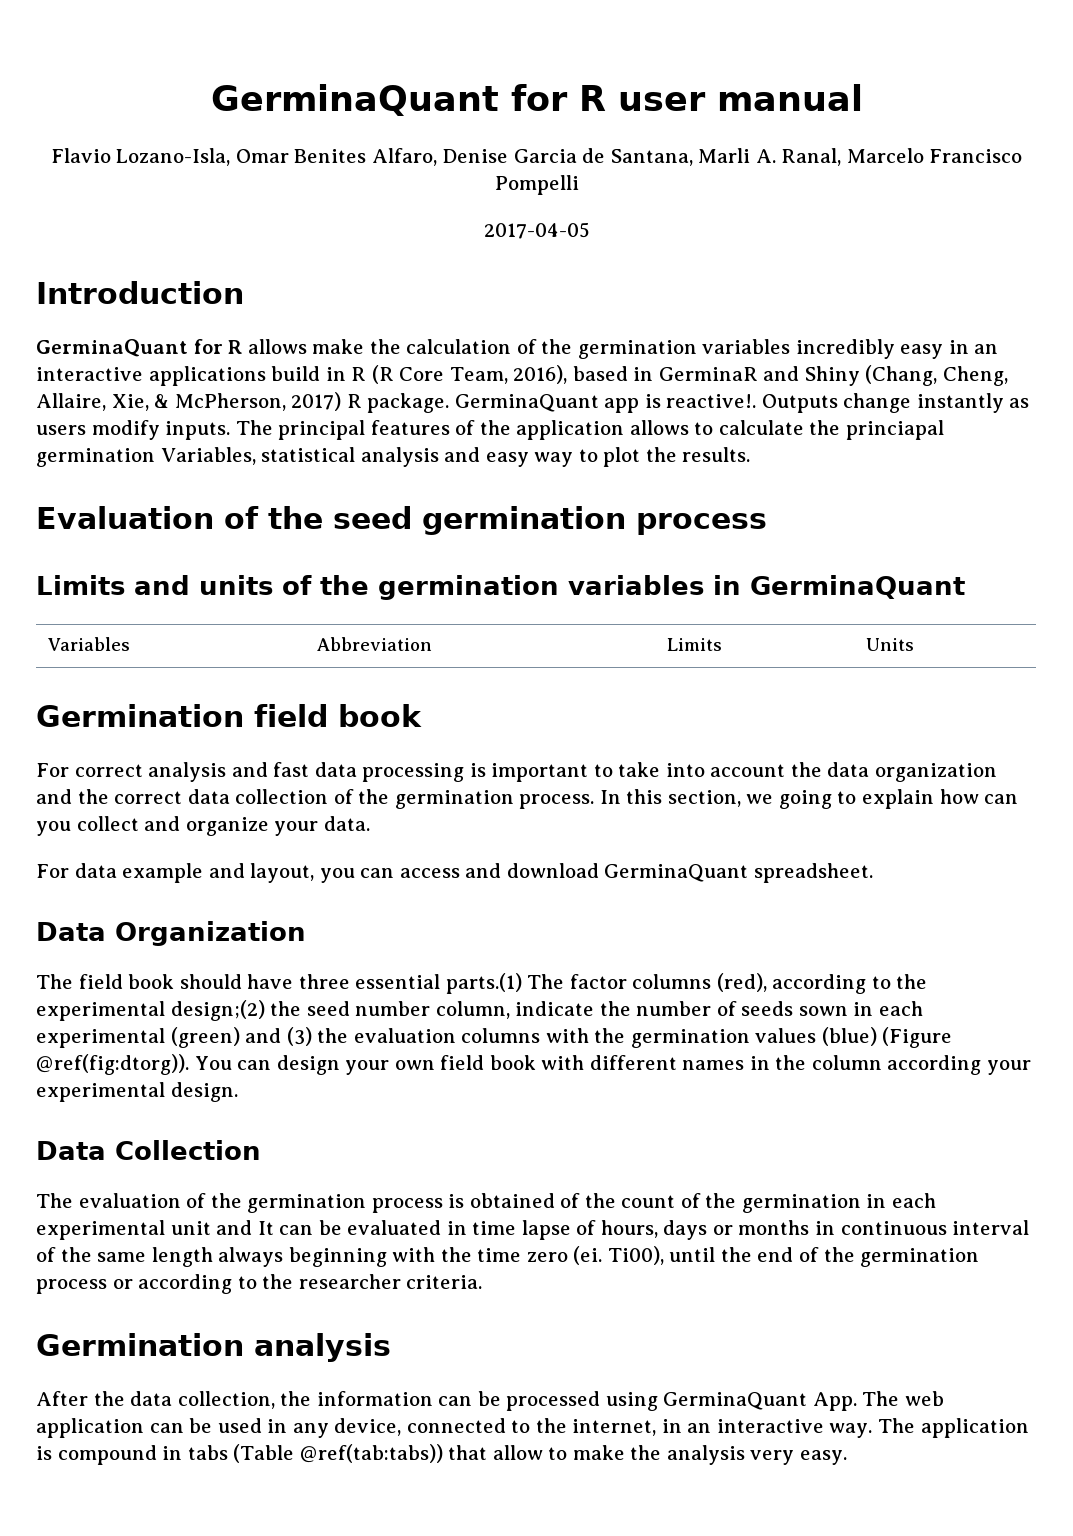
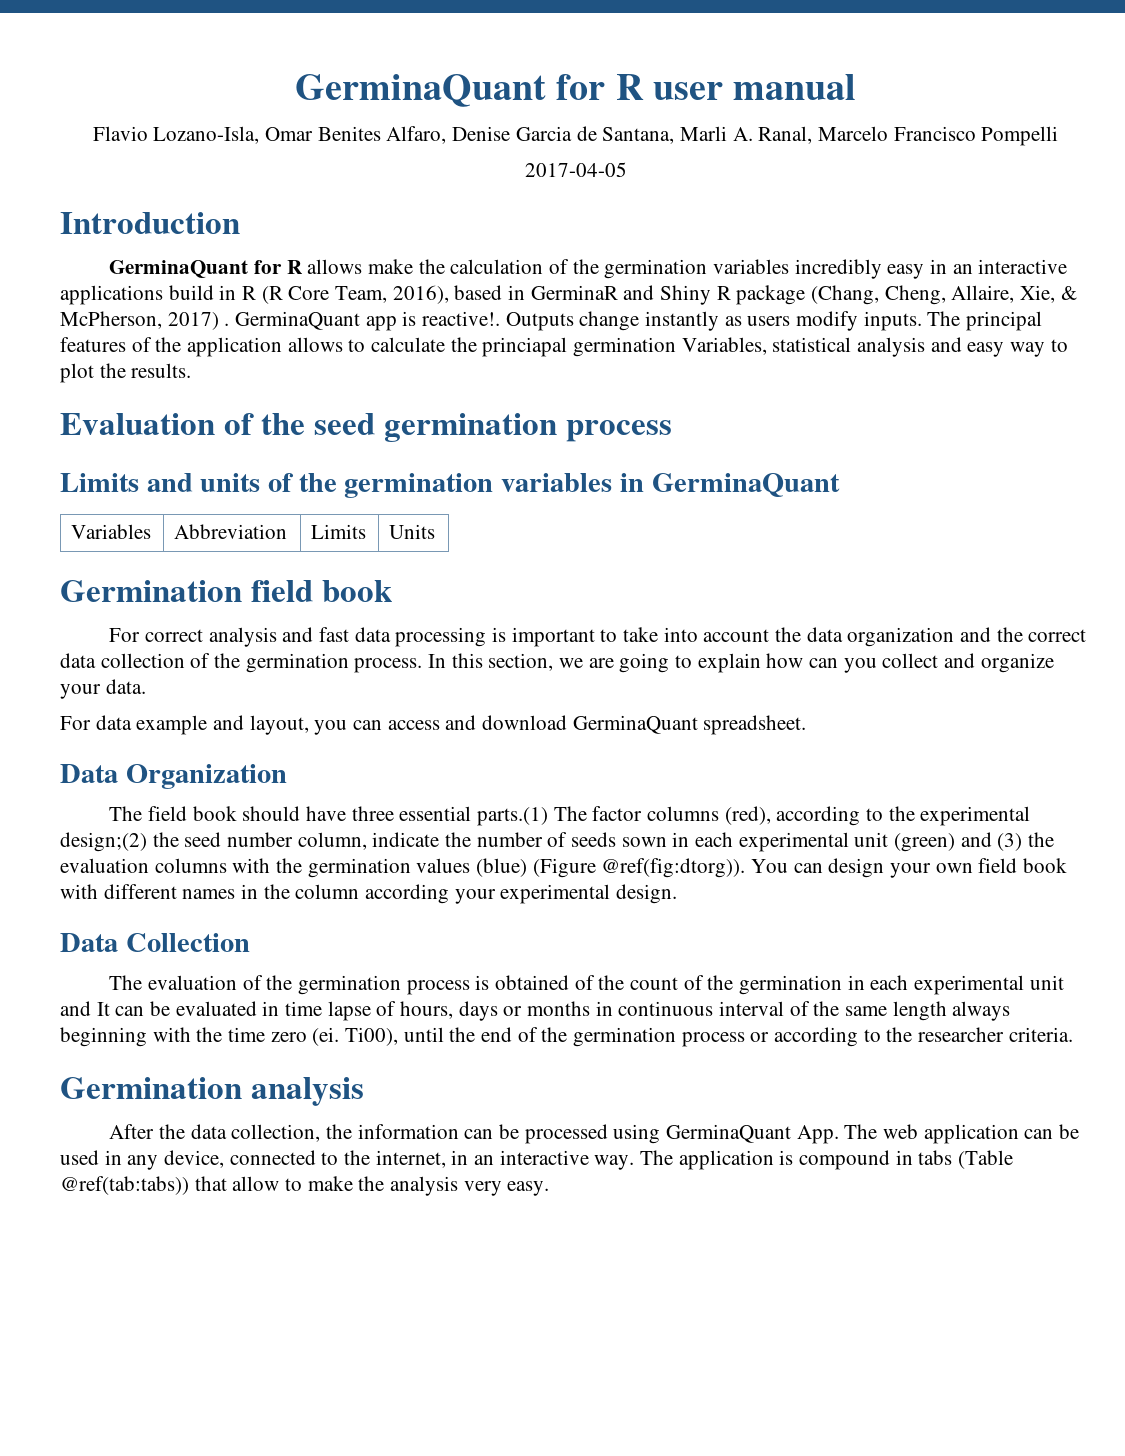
(860, 376) none -> [716,285,806,305] R package
[346,393,450,413] R package. -> [224,323,230,326] .
(774, 799) none -> [588,658,614,668] are
(165, 1038) none -> [854,832,889,847] unit

